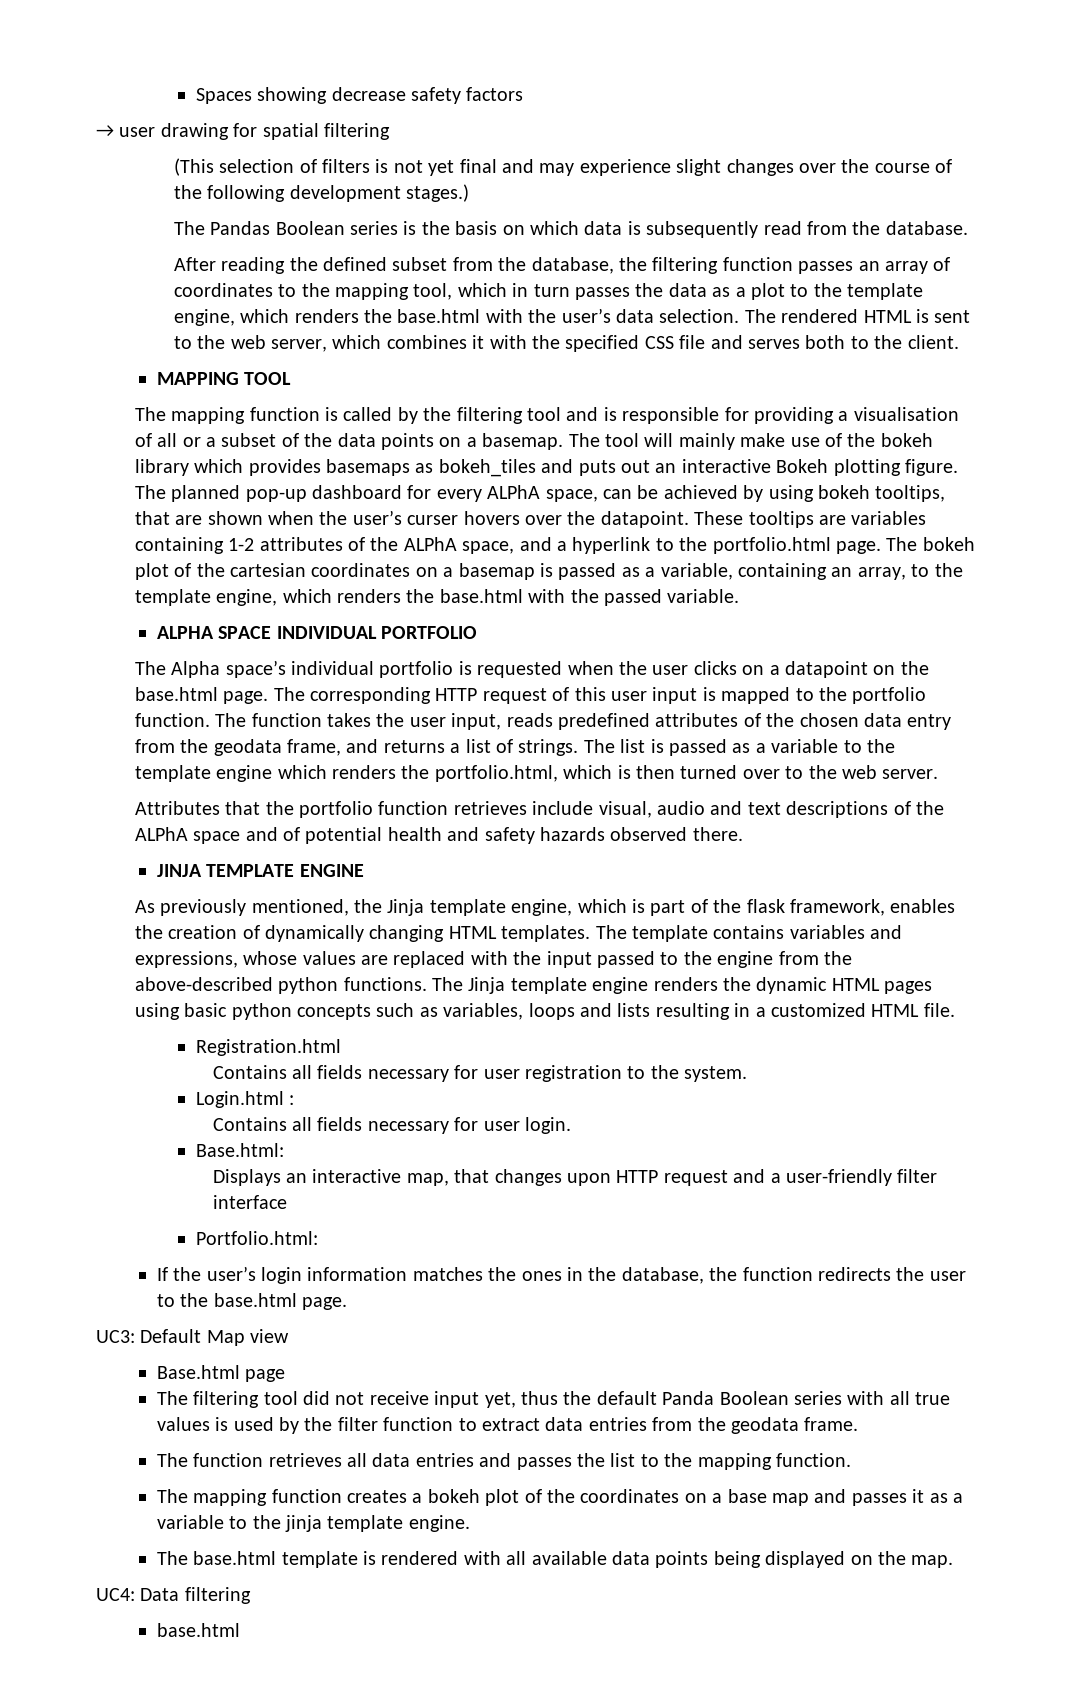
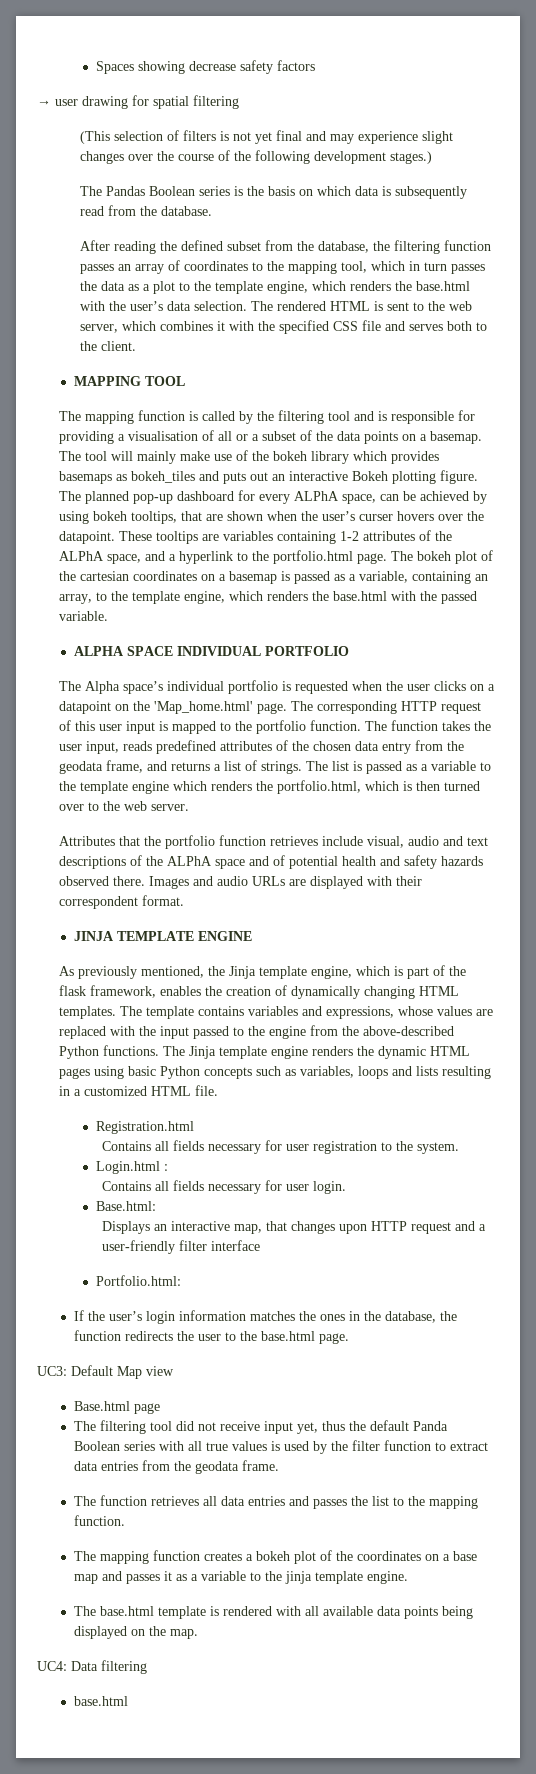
[134,687,218,701] base.html -> [153,701,253,714] 'Map_home.html'
(743, 834) none -> [148,876,422,889] [58,895,184,909] Images and audio URLs are displayed with their correspondent format.
[278,977,339,994] python -> [58,1046,99,1059] Python
[231,1003,292,1020] python -> [159,1066,200,1079] Python

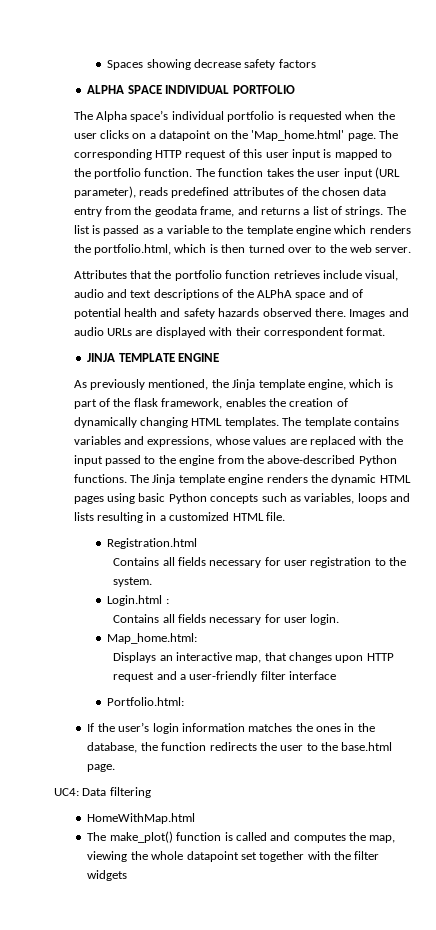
[37,95,239,109] [80,130,454,144] [80,150,433,164] [80,186,468,199] [80,205,213,216] [80,240,492,254] [80,260,486,274] [80,281,471,294] [80,301,473,311] [80,320,488,334] [80,341,137,351] [74,376,186,386] [58,410,475,424] [58,430,482,444] [58,450,439,464] [58,470,478,484] [58,490,487,504] [58,511,484,524] [58,530,452,544] [58,550,493,564] [58,571,488,584] [58,591,477,604] [58,611,108,621] // → user drawing for spatial filtering // (This selection of filters is not yet final and may experience slight changes over the course of the following development stages.) // The Pandas Boolean series is the basis on which data is subsequently read from the database. // After reading the defined subset from the database, the filtering function passes an array of coordinates to the mapping tool, which in turn passes the data as a plot to the template engine, which renders the base.html with the user’s data selection. The rendered HTML is sent to the web server, which combines it with the specified CSS file and serves both to the client. // MAPPING TOOL // The mapping function is called by the filtering tool and is responsible for providing a visualisation of all or a subset of the data points on a basemap. The tool will mainly make use of the bokeh library which provides basemaps as bokeh_tiles and puts out an interactive Bokeh plotting figure. The planned pop-up dashboard for every ALPhA space, can be achieved by using bokeh tooltips, that are shown when the user’s curser hovers over the datapoint. These tooltips are variables containing 1-2 attributes of the ALPhA space, and a hyperlink to the portfolio.html page. The bokeh plot of the cartesian coordinates on a basemap is passed as a variable, containing an array, to the template engine, which renders the base.html with the passed variable. -> (316, 63) none
[85,741,119,754] input, -> [343,167,401,179] [73,186,136,198] input (URL parameter),
[95,1201,156,1211] Base.html: -> [107,633,198,644] Map_home.html:
[37,1365,174,1379] [74,1401,161,1414] [74,1420,449,1434] [74,1440,489,1454] [74,1460,280,1474] [74,1495,479,1509] [74,1515,126,1526] [74,1550,478,1564] [74,1571,409,1584] [74,1606,474,1619] [74,1626,199,1639] [37,1660,147,1674] [74,1696,129,1706] UC3: Default Map view // Base.html page // The filtering tool did not receive input yet, thus the default Panda Boolean series with all true values is used by the filter function to extract data entries from the geodata frame. // The function retrieves all data entries and passes the list to the mapping function. // The mapping function creates a bokeh plot of the coordinates on a base map and passes it as a variable to the jinja template engine. // The base.html template is rendered with all available data points being displayed on the map. // UC4: Data filtering // base.html -> [54,787,151,798] [87,813,196,824] [87,831,396,843] [87,851,380,862] [87,870,128,881] UC4: Data filtering // HomeWithMap.html // The make_plot() function is called and computes the map, viewing the whole datapoint set together with the filter widgets

